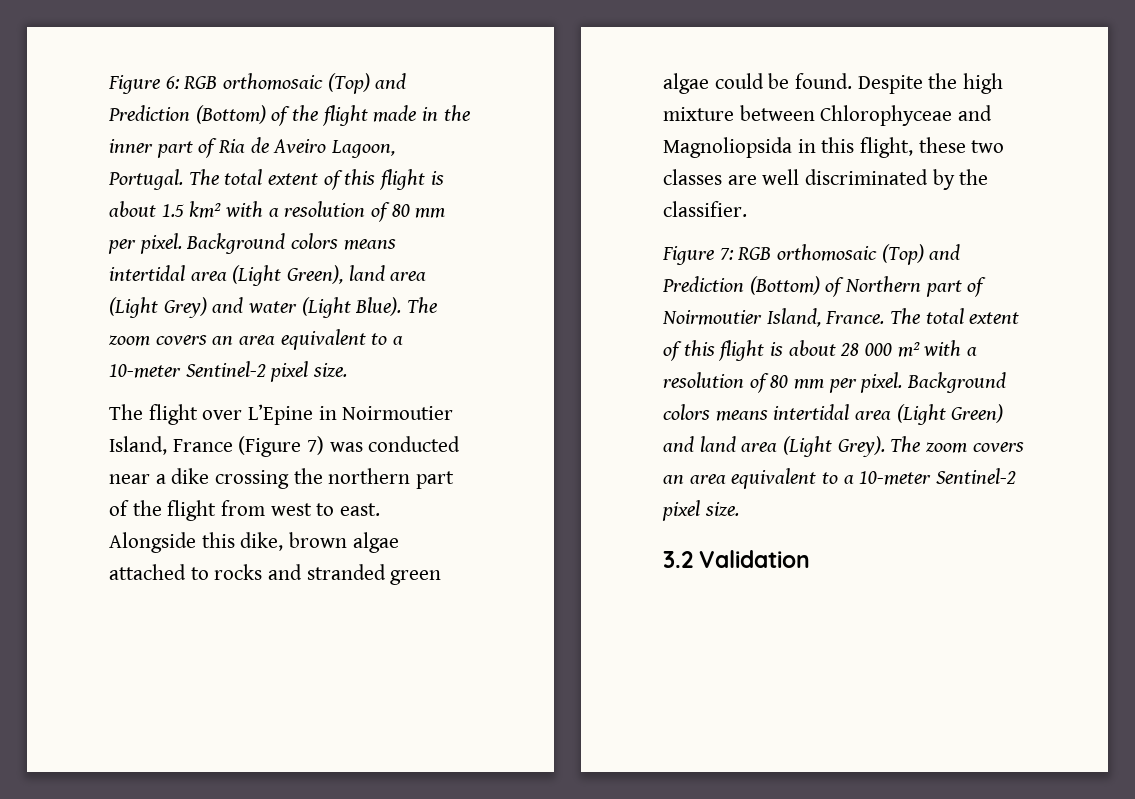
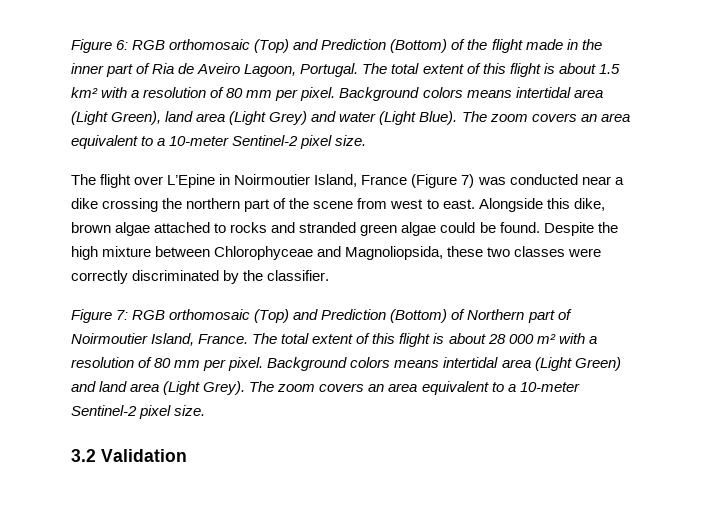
[167,500,217,521] flight -> [313,201,354,209] scene
[663,137,914,158] Magnoliopsida in this flight, -> [345,246,444,260] Magnoliopsida,
[727,169,800,185] are well -> [568,248,602,257] [71,270,128,284] were correctly

